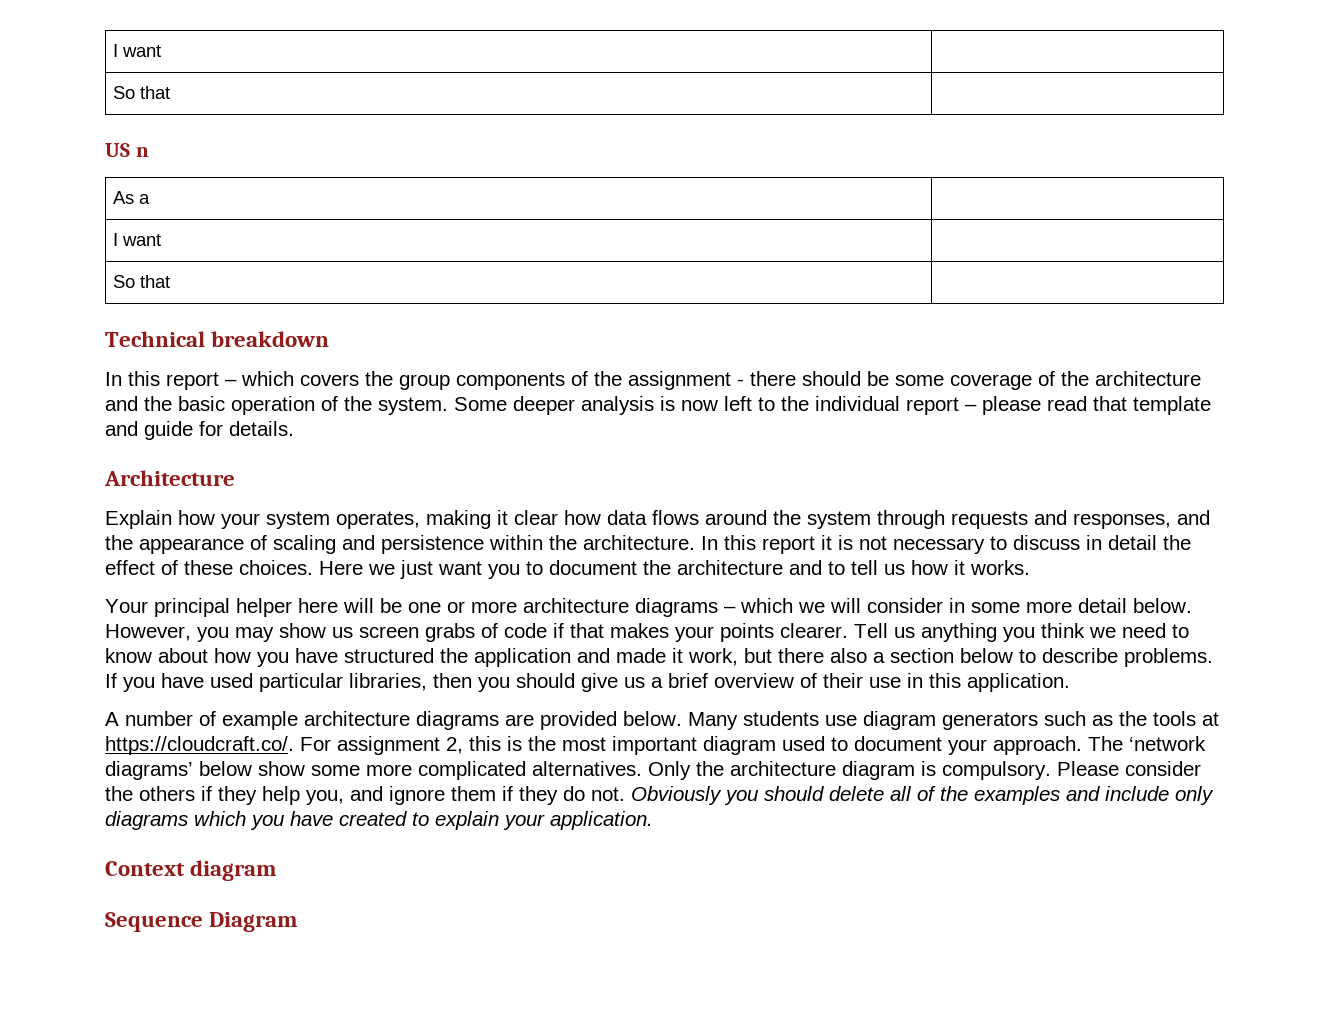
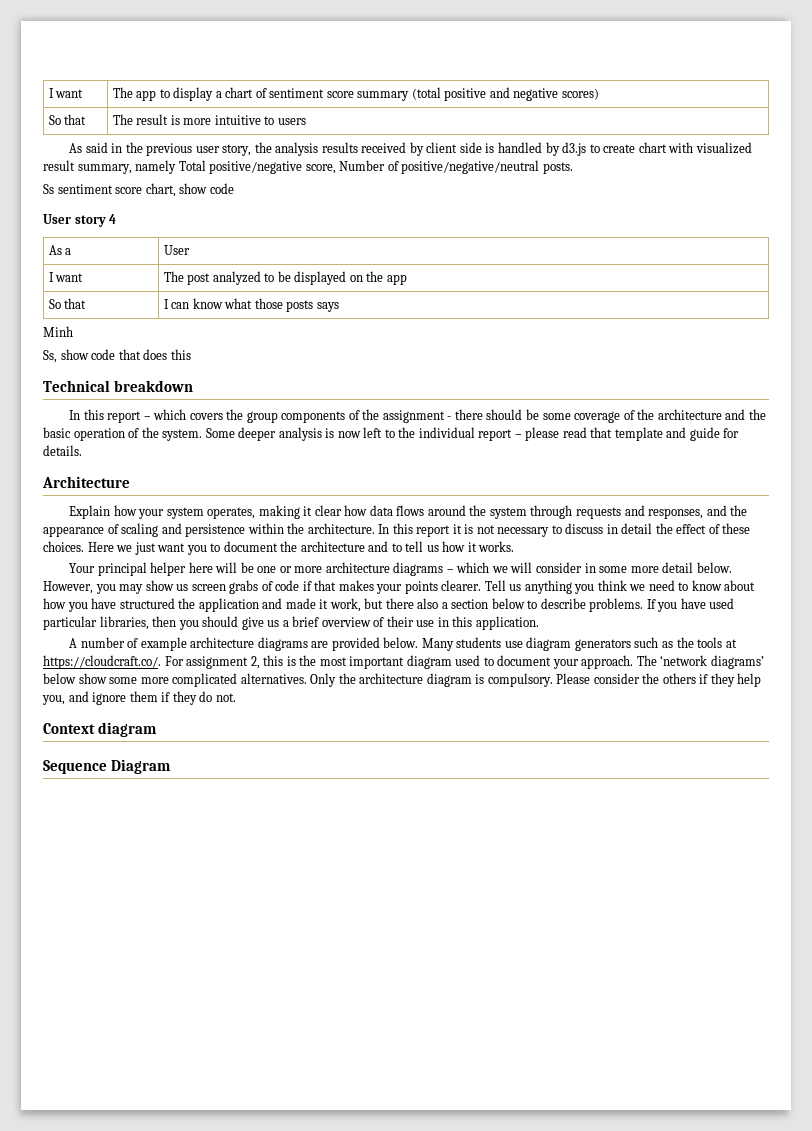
[113,44,162,57] [113,86,171,99] [105,143,149,157] I want | // So that | // US n -> [48,88,84,98] [112,87,599,101] [48,114,87,125] [112,114,306,125] [69,142,752,156] [43,160,573,174] [43,183,234,197] [43,214,117,227] I want | The app to display a chart of sentiment score summary (total positive and negative scores) // So that | The result is more intuitive to users // As said in the previous user story, the analysis results received by client side is handled by d3.js to create chart with visualized result summary, namely Total positive/negative score, Number of positive/negative/neutral posts. // Ss sentiment score chart, show code // User story 4
[113,233,162,246] [113,275,171,288] // I want | // So that | -> [163,245,190,255] [48,272,84,282] [163,271,407,285] [48,298,87,309] [163,298,339,312] [43,326,73,337] [43,349,191,363] User // I want | The post analyzed to be displayed on the app // So that | I can know what those posts says // Minh // Ss, show code that does this
[631,786,1214,805] [105,811,653,830] Obviously you should delete all of the examples and include only diagrams which you have created to explain your application. -> (236, 697) none

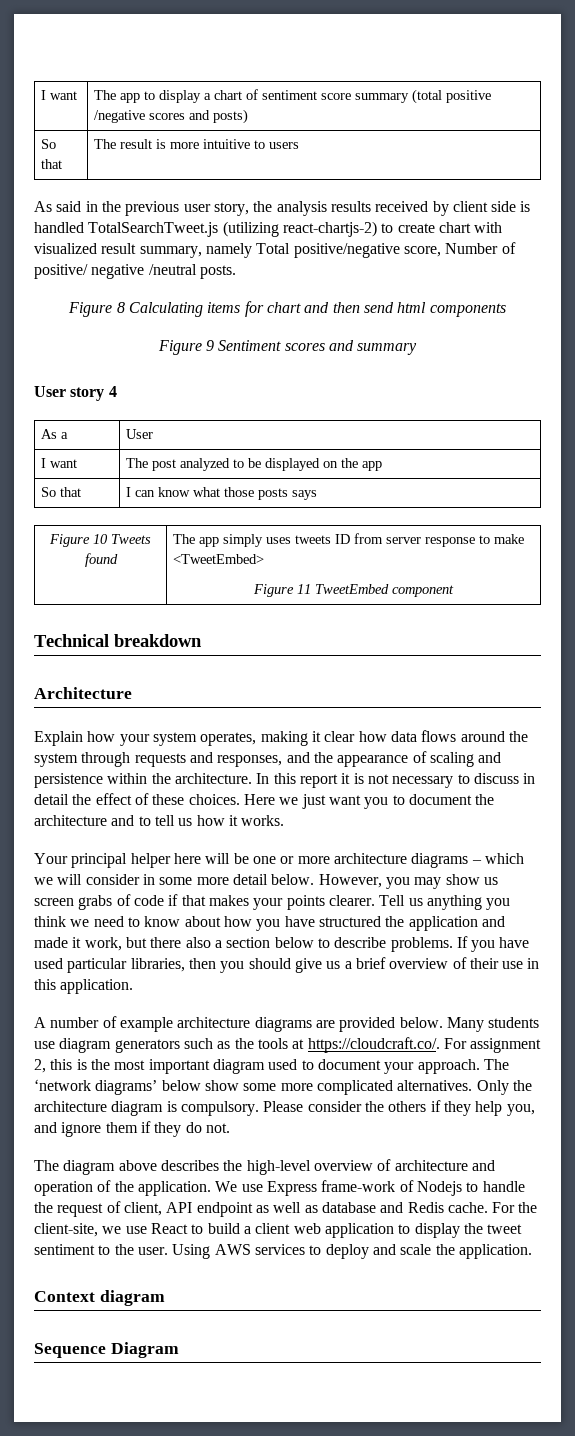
[489,87,599,101] and negative scores) -> [94,109,249,124] /negative scores and posts)
[545,142,587,156] by d3.js -> [88,221,377,237] TotalSearchTweet.js (utilizing react-chartjs-2)
[401,160,573,174] [43,183,234,197] positive/negative/neutral posts. // Ss sentiment score chart, show code -> [34,264,236,279] [68,301,506,317] [157,340,418,355] positive/ negative /neutral posts. // Figure 8 Calculating items for chart and then send html components // Figure 9 Sentiment scores and summary
[43,326,73,337] [43,349,191,363] [43,380,194,392] [69,409,766,423] [43,427,740,441] [43,445,82,456] // Minh // Ss, show code that does this // Technical breakdown // In this report – which covers the group components of the assignment - there should be some coverage of the architecture and the basic operation of the system. Some deeper analysis is now left to the individual report – please read that template and guide for details. -> [49,534,151,547] [84,553,118,567] [173,533,525,547] [173,554,265,564] [253,584,454,597] [34,634,202,647] // Figure 10 Tweets found | The app simply uses tweets ID from server response to make <TweetEmbed> // Figure 11 TweetEmbed component // Technical breakdown
(236, 697) none -> [34,1159,495,1175] [34,1180,525,1196] [34,1201,538,1217] [34,1223,523,1238] [34,1244,532,1259] // The diagram above describes the high-level overview of architecture and operation of the application. We use Express frame-work of Nodejs to handle the request of client, API endpoint as well as database and Redis cache. For the client-site, we use React to build a client web application to display the tweet sentiment to the user. Using AWS services to deploy and scale the application.

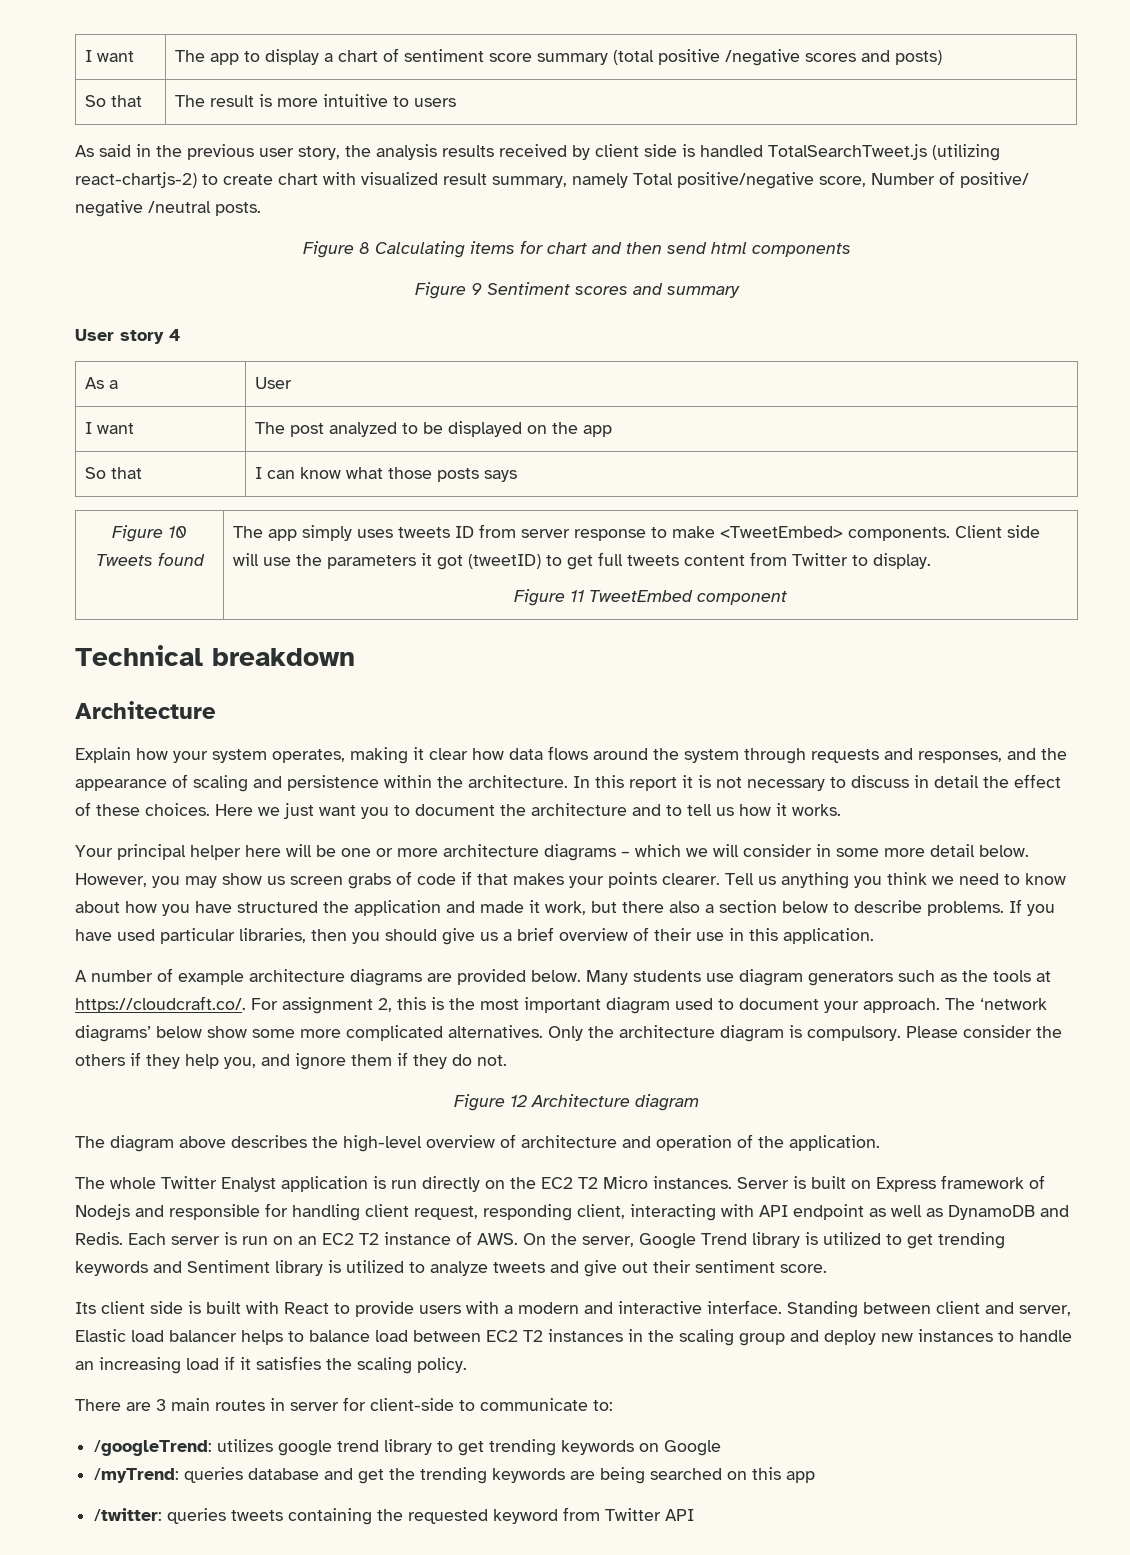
(265, 559) none -> [848,525,1041,541] [233,552,932,570] components. Client side will use the parameters it got (tweetID) to get full tweets content from Twitter to display.
(230, 1128) none -> [454,1094,699,1111] // Figure 12 Architecture diagram
[215,1180,525,1196] [34,1201,162,1217] We use Express frame-work of Nodejs to handle the request of client, -> [75,1175,1045,1192] [75,1203,754,1221] // The whole Twitter Enalyst application is run directly on the EC2 T2 Micro instances. Server is built on Express framework of Nodejs and responsible for handling client request, responding client, interacting with
[321,1202,538,1213] [34,1223,523,1238] [34,1244,532,1259] [34,1290,165,1306] [34,1342,179,1358] database and Redis cache. For the client-site, we use React to build a client web application to display the tweet sentiment to the user. Using AWS services to deploy and scale the application. // Context diagram // Sequence Diagram -> [948,1205,1069,1220] [75,1231,1005,1249] [75,1260,827,1277] [75,1300,1071,1318] [75,1329,1072,1346] [75,1356,467,1374] [75,1397,613,1411] [94,1439,722,1456] [94,1467,816,1484] [94,1507,695,1525] DynamoDB and Redis. Each server is run on an EC2 T2 instance of AWS. On the server, Google Trend library is utilized to get trending keywords and Sentiment library is utilized to analyze tweets and give out their sentiment score. // Its client side is built with React to provide users with a modern and interactive interface. Standing between client and server, Elastic load balancer helps to balance load between EC2 T2 instances in the scaling group and deploy new instances to handle an increasing load if it satisfies the scaling policy. // There are 3 main routes in server for client-side to communicate to: // /googleTrend: utilizes google trend library to get trending keywords on Google // /myTrend: queries database and get the trending keywords are being searched on this app // /twitter: queries tweets containing the requested keyword from Twitter API

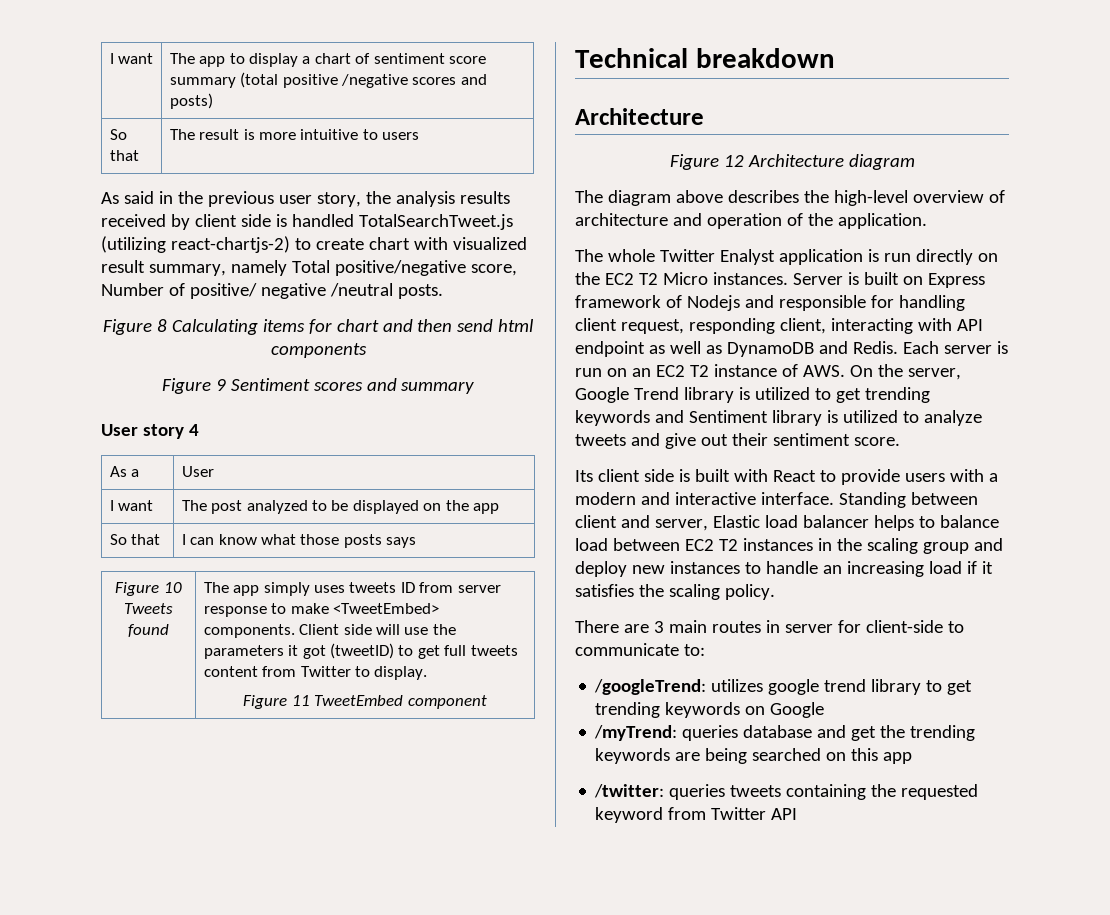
[75,746,1067,764] [75,774,1061,792] [75,802,841,819] [75,844,1029,861] [75,871,1066,889] [75,899,1055,916] [75,927,874,945] [75,968,1051,986] [75,996,1047,1014] [75,1025,1062,1042] [75,1052,507,1070] // Explain how your system operates, making it clear how data flows around the system through requests and responses, and the appearance of scaling and persistence within the architecture. In this report it is not necessary to discuss in detail the effect of these choices. Here we just want you to document the architecture and to tell us how it works. // Your principal helper here will be one or more architecture diagrams – which we will consider in some more detail below. However, you may show us screen grabs of code if that makes your points clearer. Tell us anything you think we need to know about how you have structured the application and made it work, but there also a section below to describe problems. If you have used particular libraries, then you should give us a brief overview of their use in this application. // A number of example architecture diagrams are provided below. Many students use diagram generators such as the tools at https://cloudcraft.co/. For assignment 2, this is the most important diagram used to document your approach. The ‘network diagrams’ below show some more complicated alternatives. Only the architecture diagram is compulsory. Please consider the others if they help you, and ignore them if they do not. -> (704, 116) none

